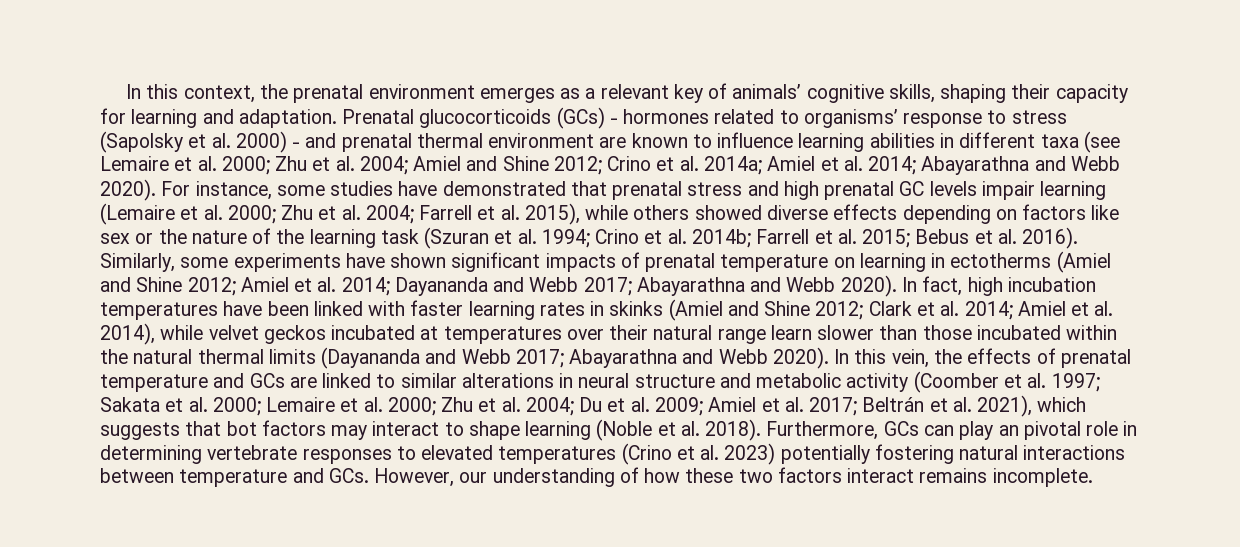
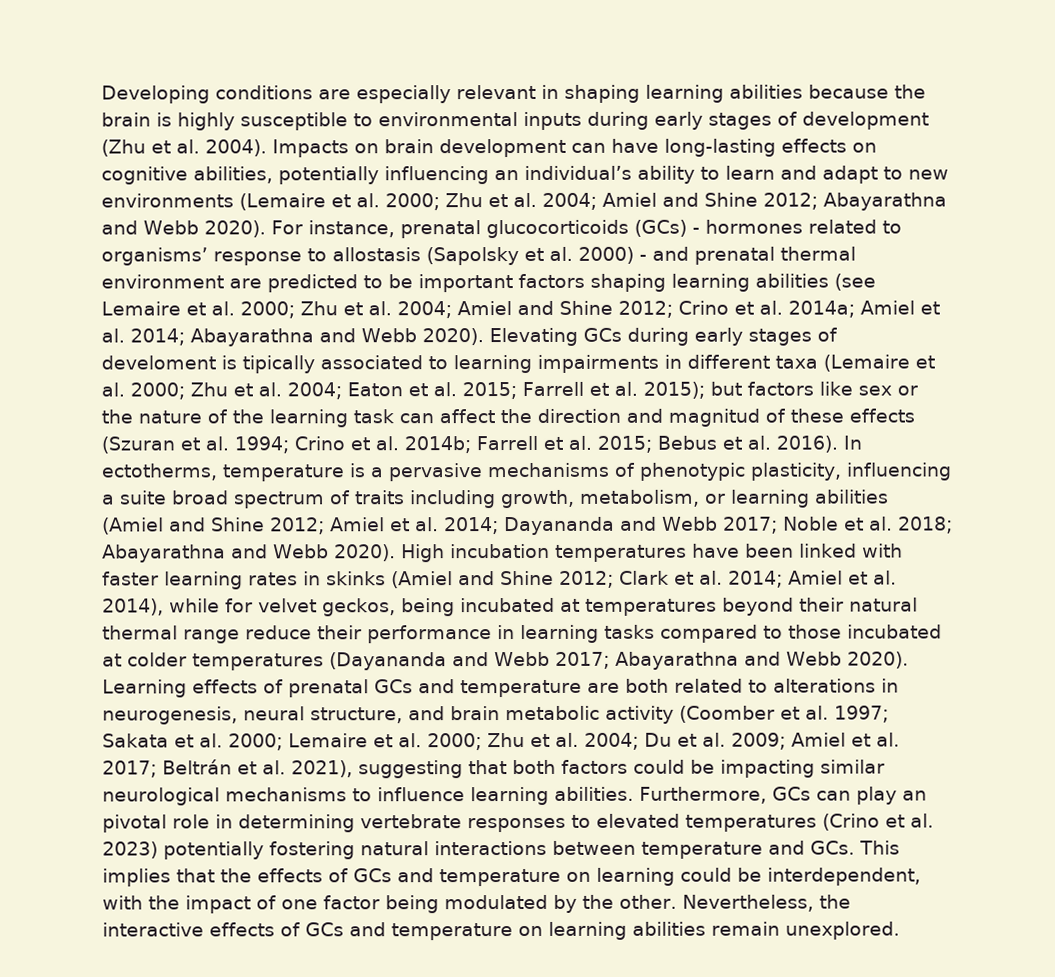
[126,83,1128,103] [100,108,415,128] In this context, the prenatal environment emerges as a relevant key of animals’ cognitive skills, shaping their capacity for learning and adaptation. Prenatal -> [101,84,926,104] [101,111,929,131] [101,138,877,158] [101,165,949,185] [101,192,947,211] [101,220,481,239] Developing conditions are especially relevant in shaping learning abilities because the brain is highly susceptible to environmental inputs during early stages of development (Zhu et al. 2004). Impacts on brain development can have long-lasting effects on cognitive abilities, potentially influencing an individual’s ability to learn and adapt to new environments (Lemaire et al. 2000; Zhu et al. 2004; Amiel and Shine 2012; Abayarathna and Webb 2020). For instance, prenatal
[1011,110,1067,124] stress -> [332,247,421,262] allostasis
[631,132,1079,152] known to influence learning abilities in different taxa -> [267,273,829,293] predicted to be important factors shaping learning abilities
[161,181,1107,200] [100,203,1017,225] For instance, some studies have demonstrated that prenatal stress and high prenatal GC levels impair learning (Lemaire et al. 2000; Zhu et al. 2004; Farrell et al. 2015), while others showed diverse effects depending on -> [488,327,838,347] [101,354,935,374] [101,381,742,400] Elevating GCs during early stages of develoment is tipically associated to learning impairments in different taxa (Lemaire et al. 2000; Zhu et al. 2004; Eaton et al. 2015; Farrell et al. 2015); but
(419, 236) none -> [399,408,915,427] can affect the direction and magnitud of these effects
[100,252,1052,272] Similarly, some experiments have shown significant impacts of prenatal temperature on learning in ectotherms -> [842,435,862,450] [101,462,951,482] [102,489,889,509] In ectotherms, temperature is a pervasive mechanisms of phenotypic plasticity, influencing a suite broad spectrum of traits including growth, metabolism, or learning abilities
[636,275,1003,297] Abayarathna and Webb 2020). In fact, high -> [782,516,953,534] [102,544,445,563] Noble et al. 2018; Abayarathna and Webb 2020). High
[208,325,326,344] velvet geckos -> [225,598,455,617] for velvet geckos, being
[566,329,604,340] over -> [721,597,794,616] beyond
[717,325,1118,344] [100,349,316,364] range learn slower than those incubated within the natural thermal limits -> [102,624,942,644] [102,652,324,671] thermal range reduce their performance in learning tasks compared to those incubated at colder temperatures
[834,348,1131,368] [100,373,751,392] In this vein, the effects of prenatal temperature and GCs are linked to similar alterations in neural structure and -> [102,678,899,698] [102,706,500,725] Learning effects of prenatal GCs and temperature are both related to alterations in neurogenesis, neural structure, and brain
[1037,397,1087,412] [100,419,762,441] which suggests that bot factors may interact to shape learning (Noble et al. 2018). -> [358,759,885,779] [102,786,634,806] suggesting that both factors could be impacting similar neurological mechanisms to influence learning abilities.
[374,467,1093,487] However, our understanding of how these two factors interact remains incomplete. -> [859,840,900,855] [102,867,921,887] [102,894,851,914] [102,921,900,941] This implies that the effects of GCs and temperature on learning could be interdependent, with the impact of one factor being modulated by the other. Nevertheless, the interactive effects of GCs and temperature on learning abilities remain unexplored.

